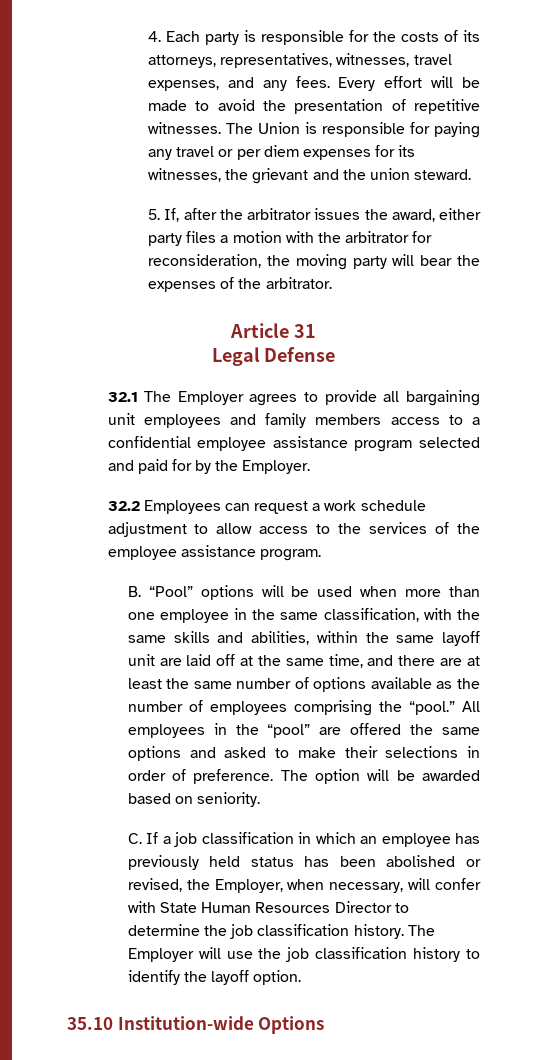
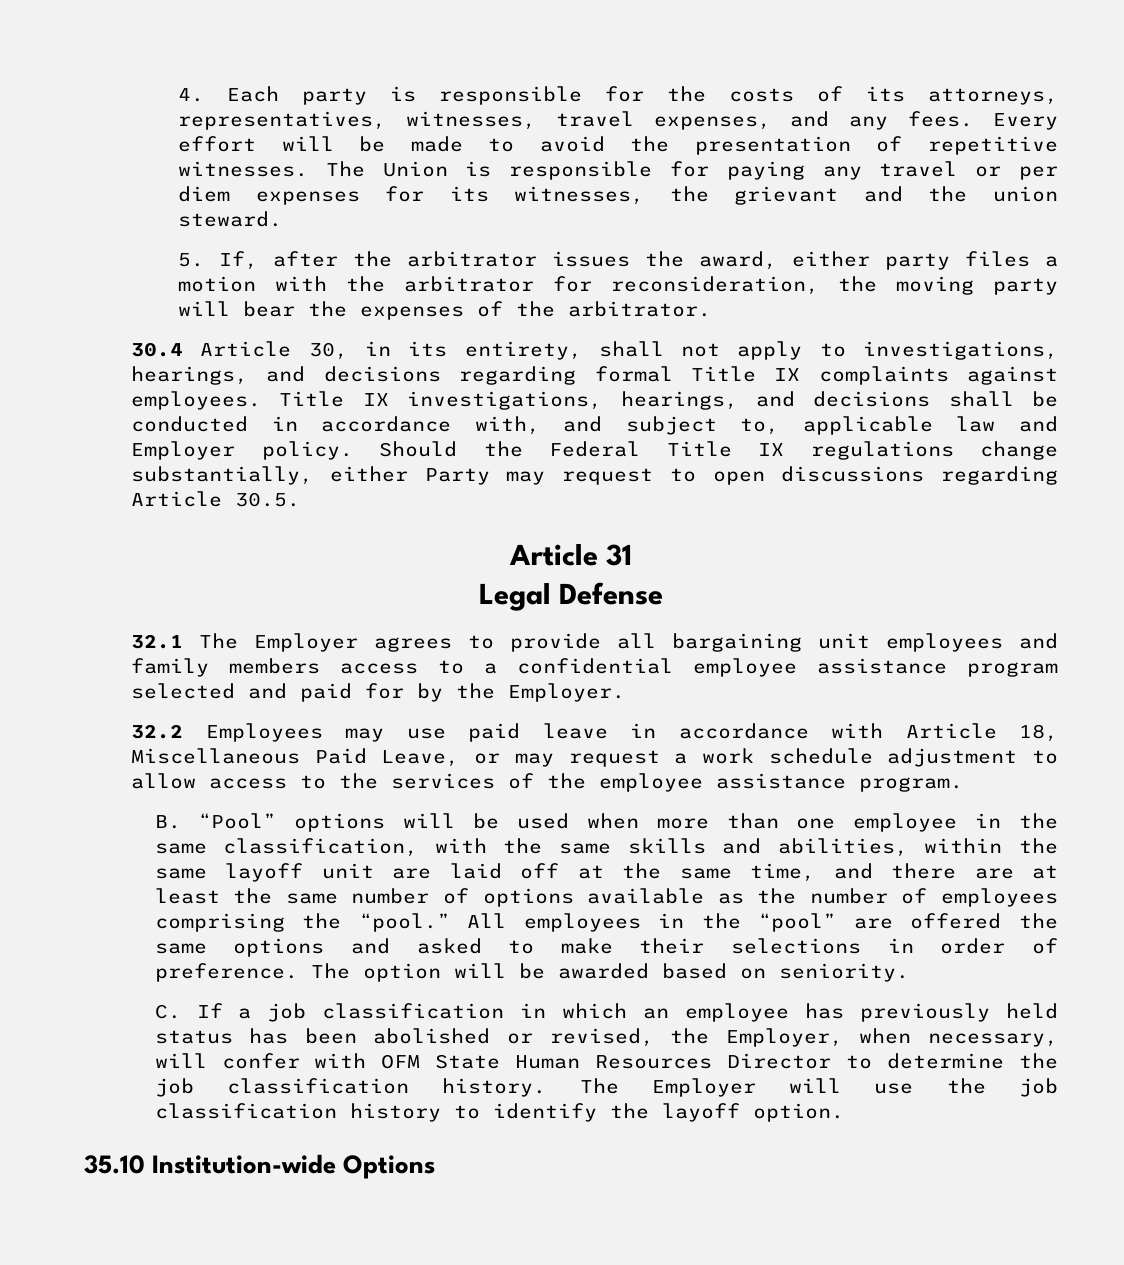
(332, 283) none -> [131,341,1059,360] [131,366,1059,385] [131,391,1059,410] [131,416,1058,435] [131,441,1059,460] [131,466,1059,485] [131,491,301,507] // 30.4 Article 30, in its entirety, shall not apply to investigations, hearings, and decisions regarding formal Title IX complaints against employees. Title IX investigations, hearings, and decisions shall be conducted in accordance with, and subject to, applicable law and Employer policy. Should the Federal Title IX regulations change substantially, either Party may request to open discussions regarding Article 30.5.
[224,503,250,511] can -> [345,723,1058,742] [131,748,554,767] may use paid leave in accordance with Article 18, Miscellaneous Paid Leave, or may
(156, 907) none -> [381,1054,421,1069] OFM

